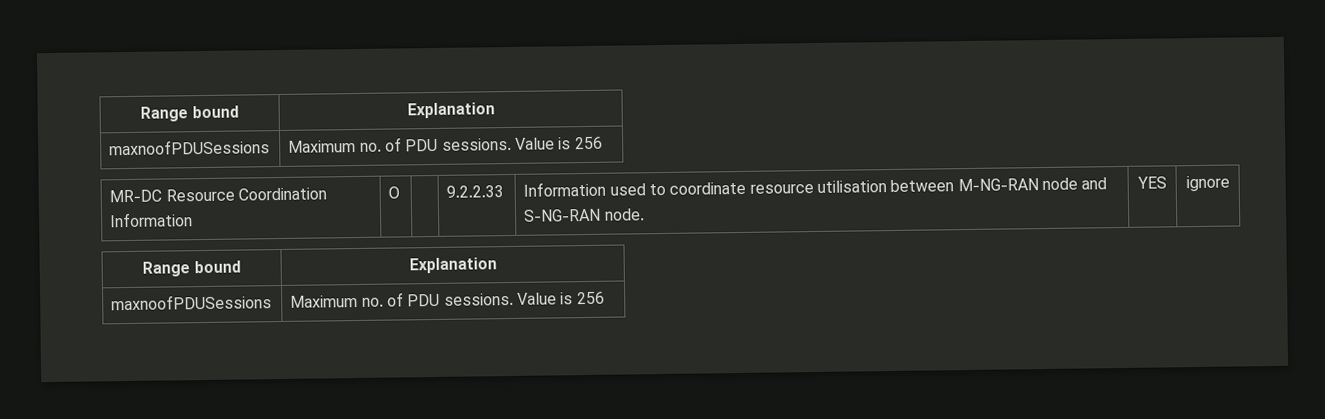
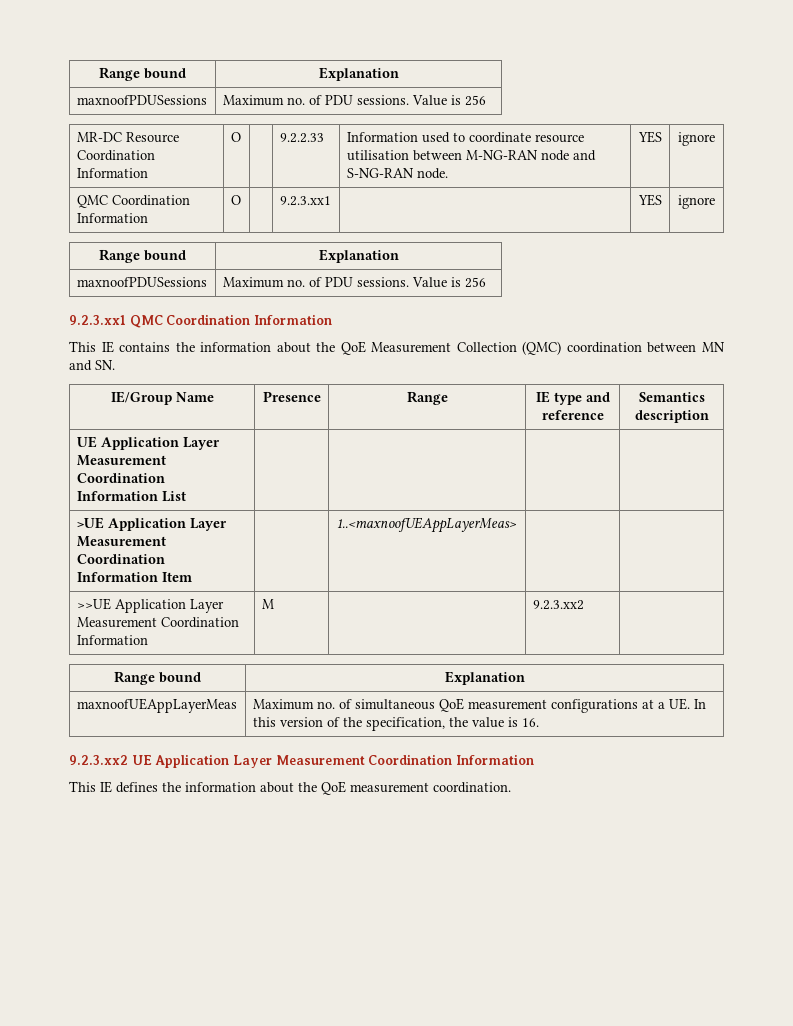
(1230, 183) none -> [76,195,190,208] [76,213,148,223] [230,195,241,205] [279,196,331,206] [637,194,662,206] [678,195,715,209] // QMC Coordination Information | O | | 9.2.3.xx1 | | YES | ignore
(605, 298) none -> [69,314,332,328] [69,341,726,355] [69,360,115,371] [110,391,214,405] [262,391,321,402] [406,391,448,405] [535,391,610,405] [541,410,604,420] [638,392,705,402] [634,410,709,423] [76,436,220,450] [76,455,166,466] [76,473,165,483] [76,491,186,502] [76,517,227,531] [76,536,166,547] [76,554,165,564] [76,572,192,582] [335,517,517,533] [76,598,224,613] [76,617,239,628] [76,635,148,645] [261,599,274,609] [532,600,584,610] [114,671,201,685] [444,671,525,685] [76,698,237,713] [252,698,706,713] [252,717,539,731] [69,754,534,768] [69,781,511,795] // 9.2.3.xx1 QMC Coordination Information // This IE contains the information about the QoE Measurement Collection (QMC) coordination between MN and SN. // IE/Group Name | Presence | Range | IE type and reference | Semantics description // UE Application Layer Measurement Coordination Information List | | | | // >UE Application Layer Measurement Coordination Information Item | | 1..<maxnoofUEAppLayerMeas> | | // >>UE Application Layer Measurement Coordination Information | M | | 9.2.3.xx2 | // Range bound | Explanation // maxnoofUEAppLayerMeas | Maximum no. of simultaneous QoE measurement configurations at a UE. In this version of the specification, the value is 16. // 9.2.3.xx2 UE Application Layer Measurement Coordination Information // This IE defines the information about the QoE measurement coordination.

